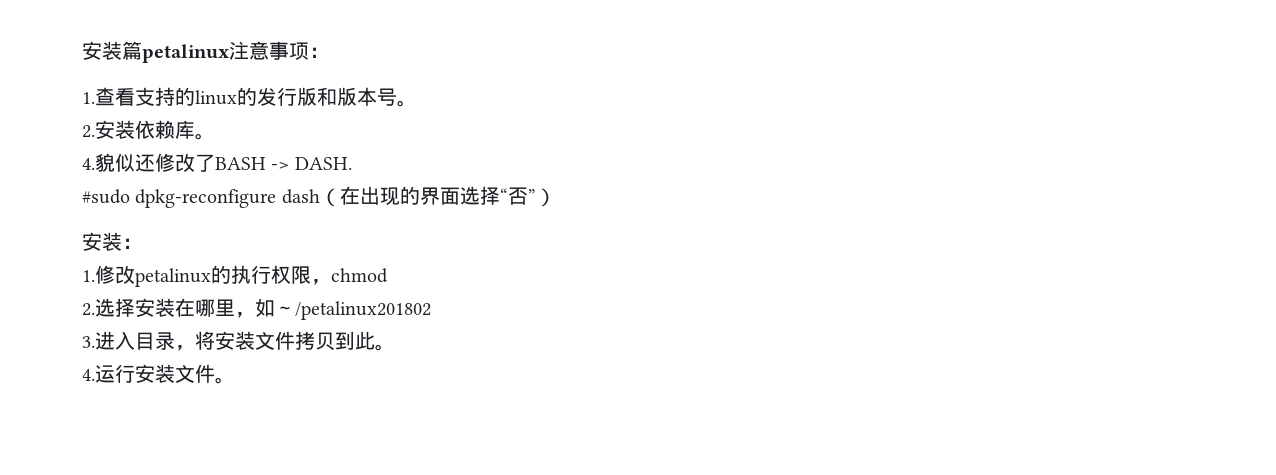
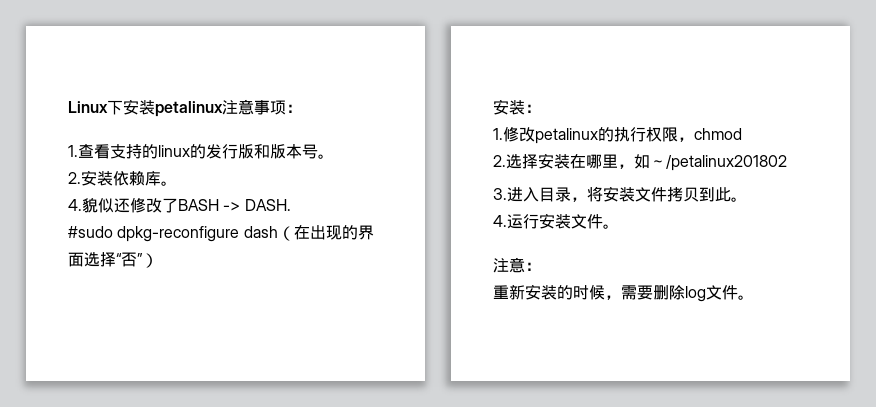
[82,41,142,60] 安装篇 -> [68,99,155,115] Linux下安装
(235, 380) none -> [493,257,541,273] [493,284,754,302] // 注意： // 重新安装的时候，需要删除log文件。

